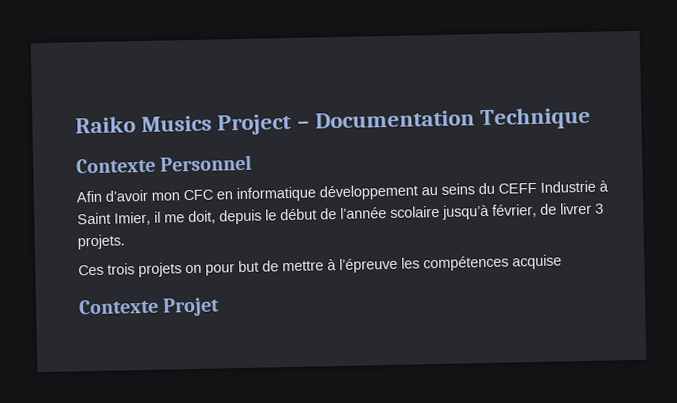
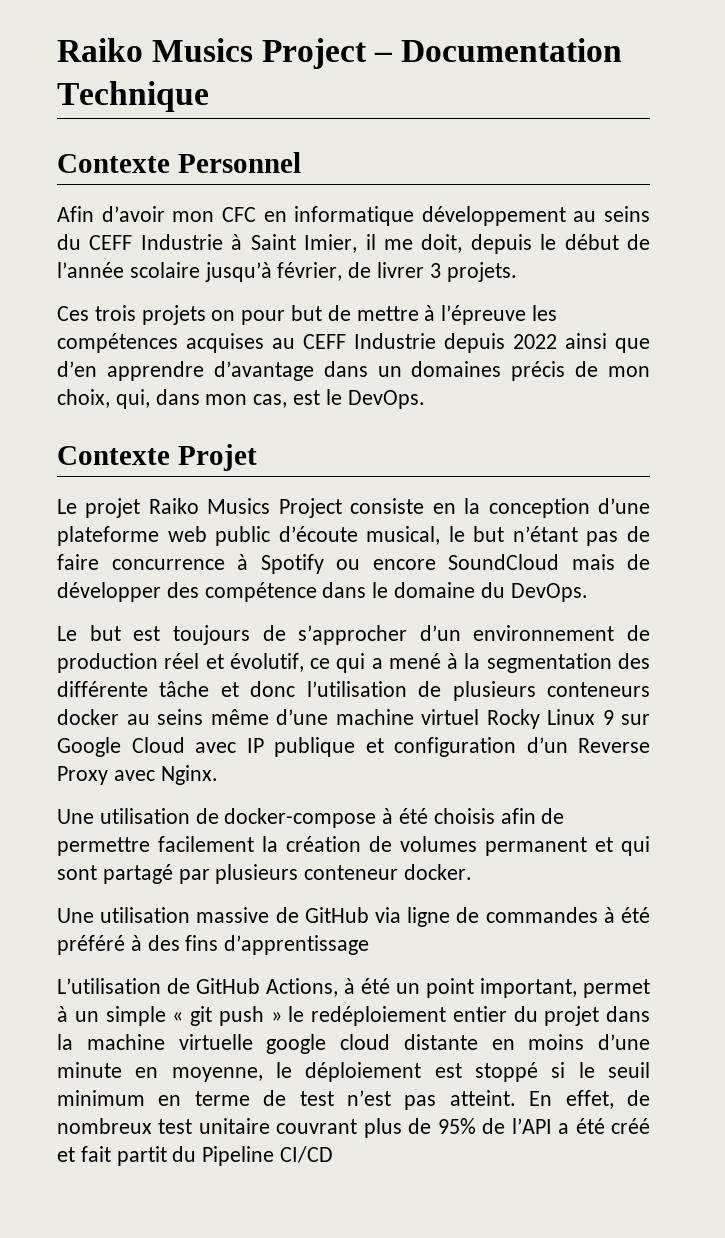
[512,254,562,270] [78,297,221,317] acquise // Contexte Projet -> [186,333,650,353] [57,361,650,381] [57,389,425,409] [57,444,257,471] [57,498,651,518] [57,526,650,546] [57,554,650,574] [57,582,588,602] [57,625,650,645] [57,653,650,673] [57,681,651,701] [57,709,650,729] [57,737,650,757] [57,765,218,785] [57,808,565,828] [57,836,650,856] [57,864,473,884] [57,907,650,927] [57,935,370,955] [57,978,650,998] [57,1006,650,1026] [57,1034,650,1054] [57,1062,650,1082] [57,1090,650,1110] [57,1118,650,1138] [57,1146,334,1166] acquises au CEFF Industrie depuis 2022 ainsi que d’en apprendre d’avantage dans un domaines précis de mon choix, qui, dans mon cas, est le DevOps. // Contexte Projet // Le projet Raiko Musics Project consiste en la conception d’une plateforme web public d’écoute musical, le but n’étant pas de faire concurrence à Spotify ou encore SoundCloud mais de développer des compétence dans le domaine du DevOps. // Le but est toujours de s’approcher d’un environnement de production réel et évolutif, ce qui a mené à la segmentation des différente tâche et donc l’utilisation de plusieurs conteneurs docker au seins même d’une machine virtuel Rocky Linux 9 sur Google Cloud avec IP publique et configuration d’un Reverse Proxy avec Nginx. // Une utilisation de docker-compose à été choisis afin de permettre facilement la création de volumes permanent et qui sont partagé par plusieurs conteneur docker. // Une utilisation massive de GitHub via ligne de commandes à été préféré à des fins d’apprentissage // L’utilisation de GitHub Actions, à été un point important, permet à un simple « git push » le redéploiement entier du projet dans la machine virtuelle google cloud distante en moins d’une minute en moyenne, le déploiement est stoppé si le seuil minimum en terme de test n’est pas atteint. En effet, de nombreux test unitaire couvrant plus de 95% de l’API a été créé et fait partit du Pipeline CI/CD

